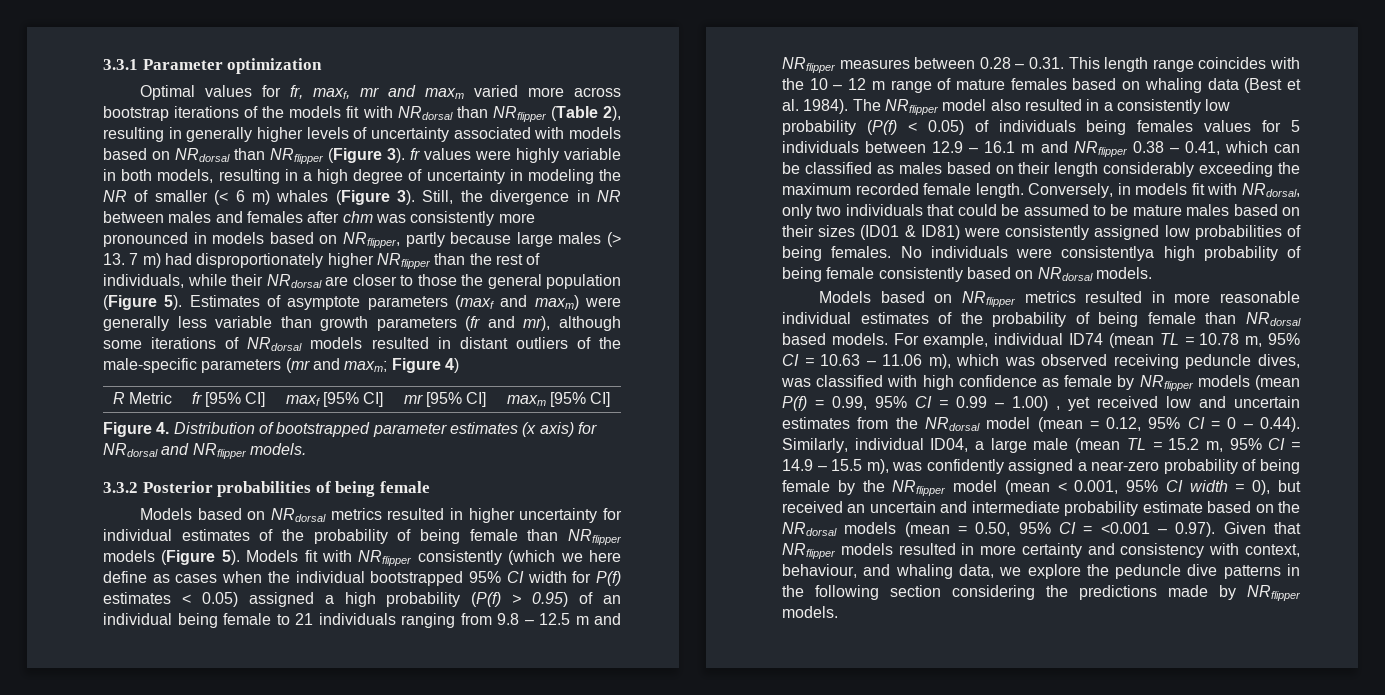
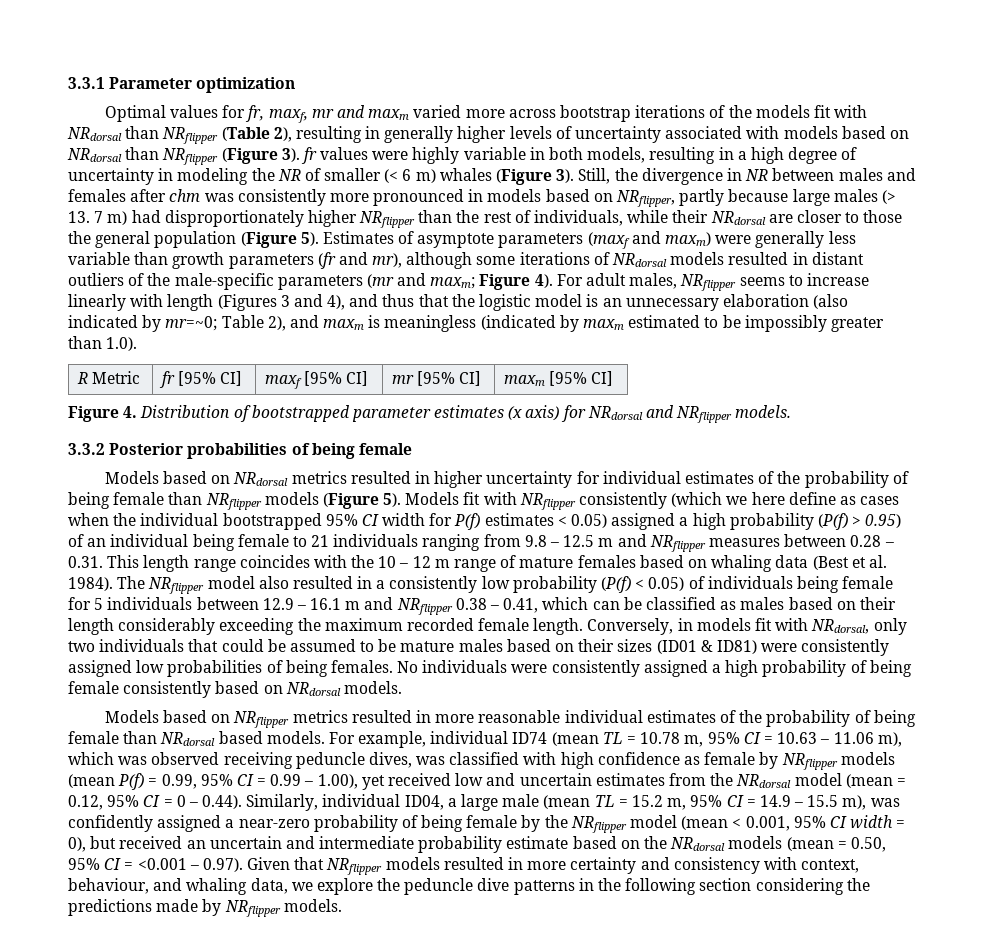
[444,358,459,373] 4) -> [534,273,869,291] [68,294,849,311] [68,315,884,332] [68,336,138,351] 4). For adult males, NRflipper seems to increase linearly with length (Figures 3 and 4), and thus that the logistic model is an unnecessary elaboration (also indicated by mr=~0; Table 2), and maxm is meaningless (indicated by maxm estimated to be impossibly greater than 1.0).
[1137,120,1252,132] females values -> [842,576,894,589] female
[1061,246,1155,261] consistentlya -> [551,660,722,677] consistently assigned a
[1012,396,1060,411] 1.00) , -> [317,774,358,789] 1.00),

